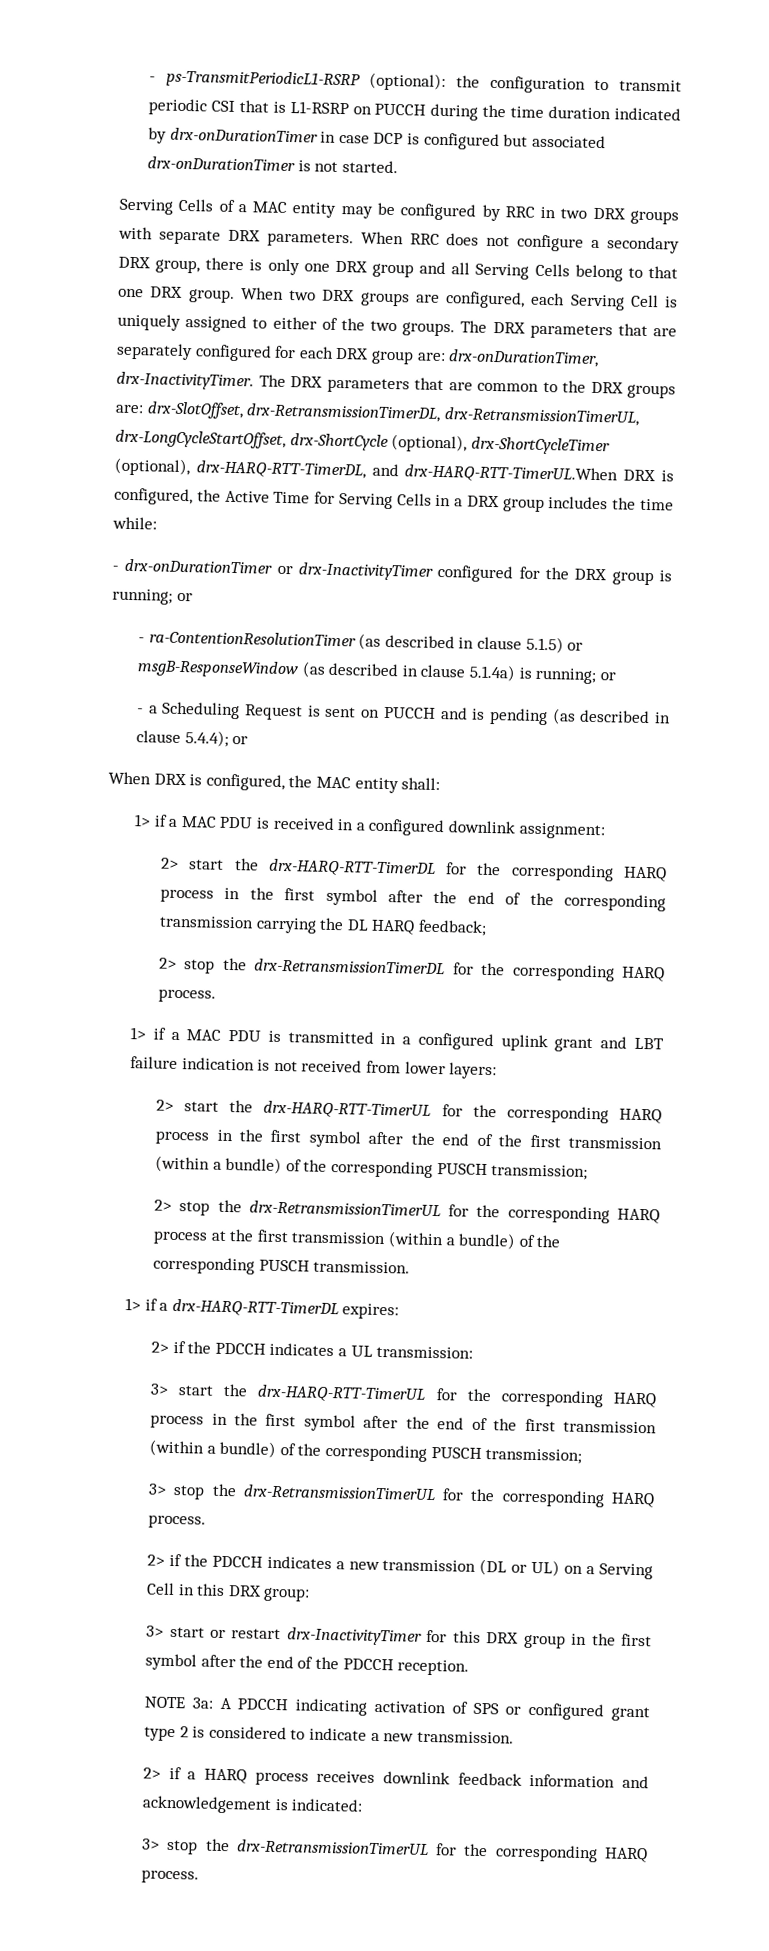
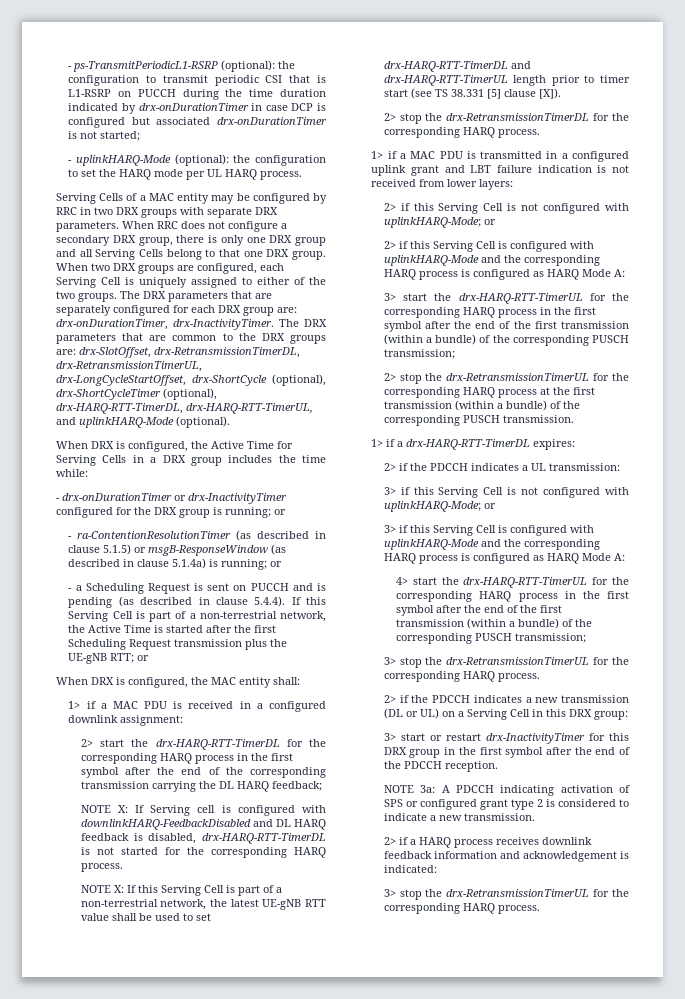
[341,160,398,174] started. -> [100,131,141,141] [68,154,326,166] [68,169,303,180] started; // - uplinkHARQ-Mode (optional): the configuration to set the HARQ mode per UL HARQ process.
[371,463,619,484] and drx-HARQ-RTT-TimerUL.When -> [186,403,313,414] [56,416,230,428] [56,441,88,449] drx-HARQ-RTT-TimerUL, and uplinkHARQ-Mode (optional). // When
[184,730,229,747] 5.4.4); -> [254,596,327,607] [68,611,326,622] [68,625,277,633] [68,639,288,650] [68,653,135,664] 5.4.4). If this Serving Cell is part of a non-terrestrial network, the Active Time is started after the first Scheduling Request transmission plus the UE-gNB RTT;
(487, 927) none -> [80,805,326,816] [80,819,326,830] [80,833,326,844] [80,847,326,858] [80,863,123,872] [80,885,282,896] [80,899,326,910] [80,913,211,921] [383,61,531,72] [383,75,630,86] [383,88,561,99] // NOTE X: If Serving cell is configured with downlinkHARQ-FeedbackDisabled and DL HARQ feedback is disabled, drx-HARQ-RTT-TimerDL is not started for the corresponding HARQ process. // NOTE X: If this Serving Cell is part of a non-terrestrial network, the latest UE-gNB RTT value shall be used to set drx-HARQ-RTT-TimerDL and drx-HARQ-RTT-TimerUL length prior to timer start (see TS 38.331 [5] clause [X]).
(175, 1105) none -> [400,203,629,214] [383,217,496,228] [383,241,594,252] [383,255,600,266] [383,269,625,280] [383,293,396,301] if this Serving Cell is not configured with uplinkHARQ-Mode; or // 2> if this Serving Cell is configured with uplinkHARQ-Mode and the corresponding HARQ process is configured as HARQ Mode A: // 3>
(170, 1389) none -> [400,487,629,498] [383,501,496,512] [383,525,594,536] [383,539,600,550] [383,553,625,564] [396,577,409,585] if this Serving Cell is not configured with uplinkHARQ-Mode; or // 3> if this Serving Cell is configured with uplinkHARQ-Mode and the corresponding HARQ process is configured as HARQ Mode A: // 4>

